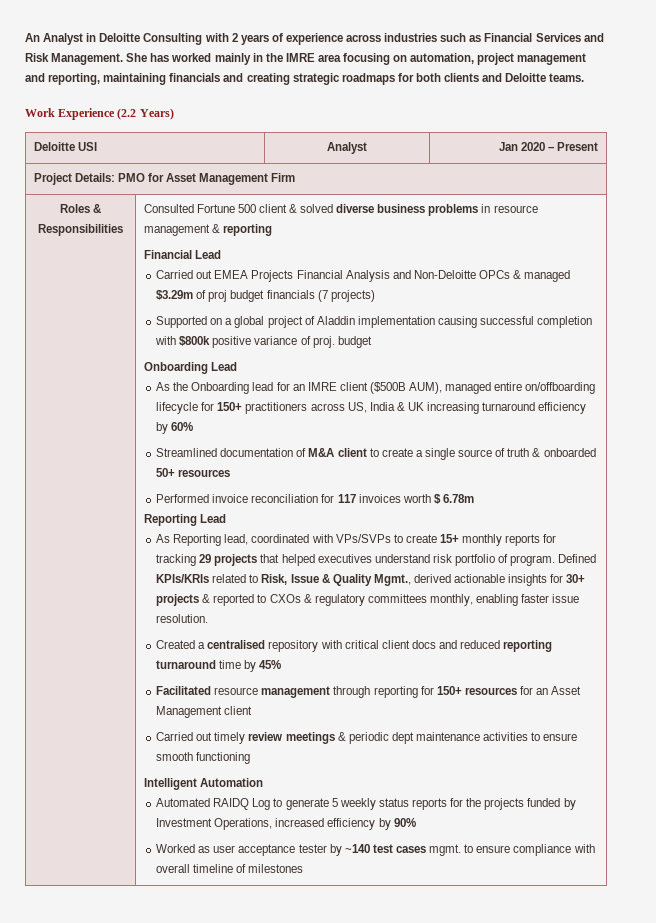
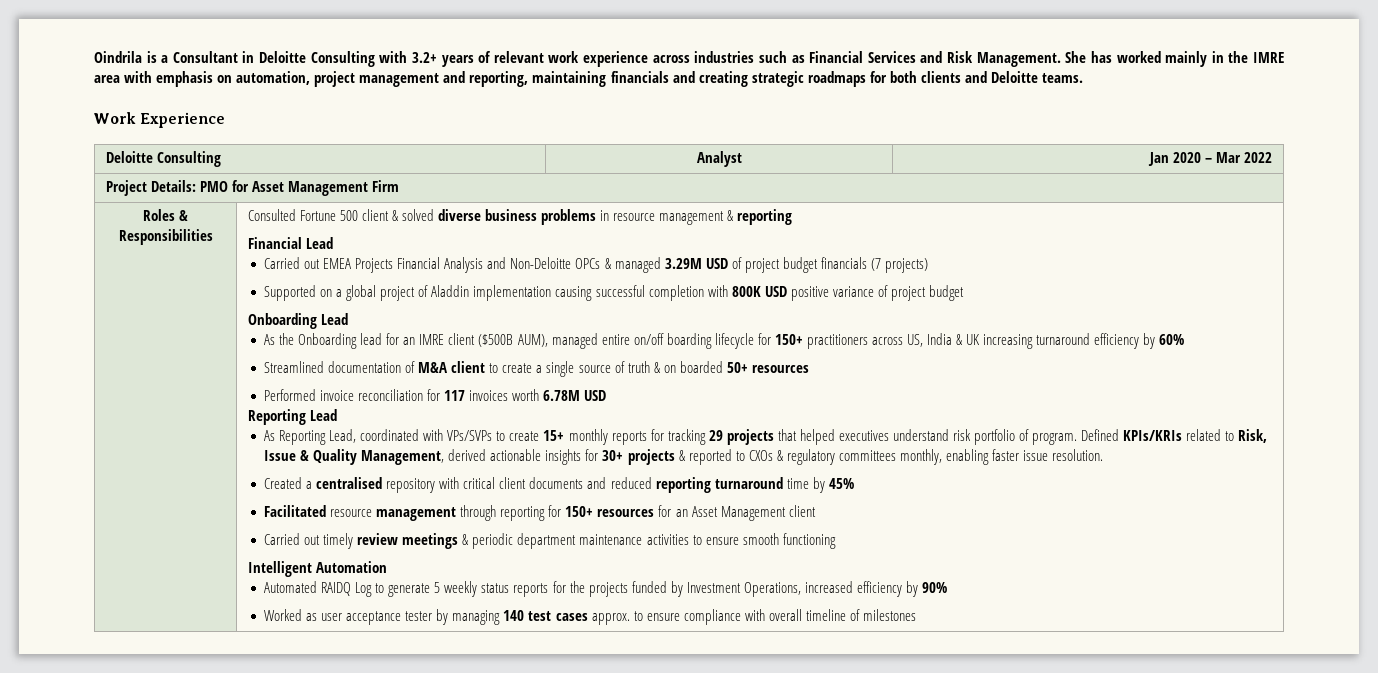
[25,33,84,45] An Analyst -> [94,51,238,63] Oindrila is a Consultant
[231,33,238,42] 2 -> [411,52,437,63] 3.2+
(283, 37) none -> [493,51,580,63] relevant work
[343,53,391,65] focusing -> [124,71,214,87] with emphasis
[117,108,174,120] [33,142,97,151] (2.2 Years) // Deloitte USI -> [105,151,221,167] // Deloitte Consulting
[557,142,599,151] Present -> [1216,152,1273,163] Mar 2022
[156,290,228,302] $3.29m of proj -> [664,257,780,273] 3.29M USD of project
[179,336,211,346] $800k -> [731,286,787,297] 800K USD
[312,336,335,348] proj. -> [890,286,926,301] project
[525,382,596,394] on/offboarding -> [633,333,712,349] on/off boarding
[543,448,596,457] onboarded -> [663,361,723,373] on boarded
[433,494,475,504] $ 6.78m -> [543,390,607,401] 6.78M USD
[224,534,249,545] lead, -> [329,429,357,443] Lead,
[373,574,411,586] Mgmt., -> [361,450,445,465] Management,
[411,640,436,649] docs -> [529,477,584,489] documents
[391,732,414,744] dept -> [517,533,577,549] department
[344,844,370,853] ~140 -> [452,610,525,625] managing 140
[429,844,462,856] mgmt. -> [591,613,630,625] approx.

